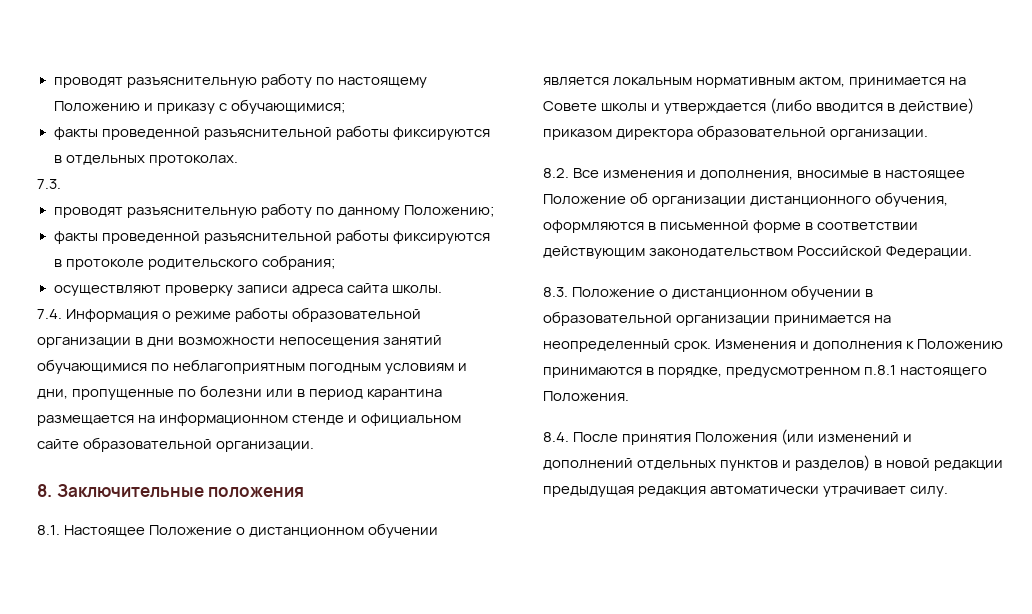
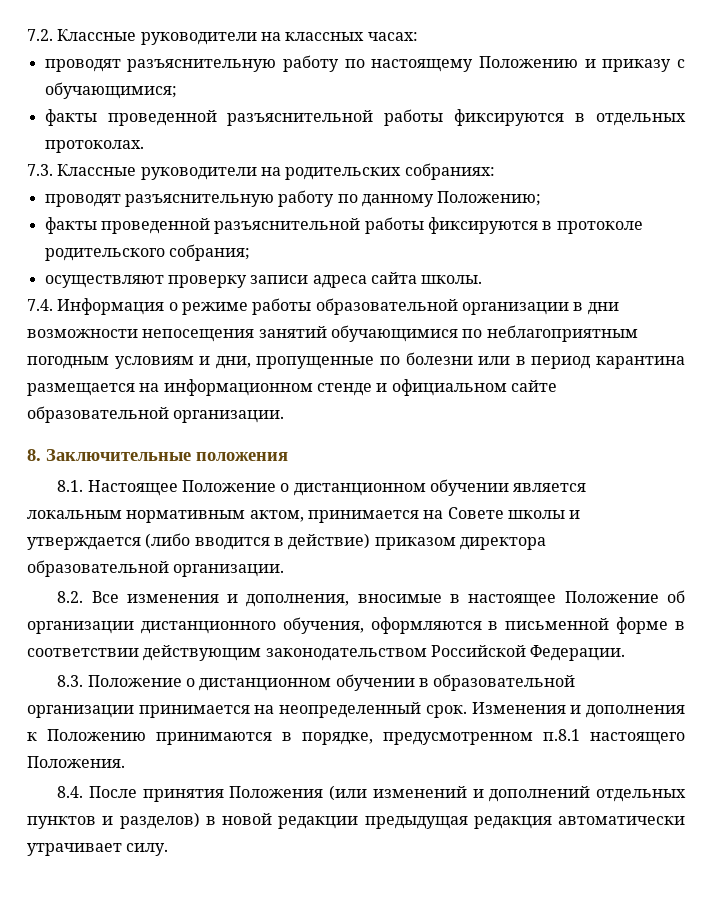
(53, 82) none -> [27,29,418,45] 7.2. Классные руководители на классных часах: //
(61, 184) none -> [57,163,495,180] Классные руководители на родительских собраниях:

